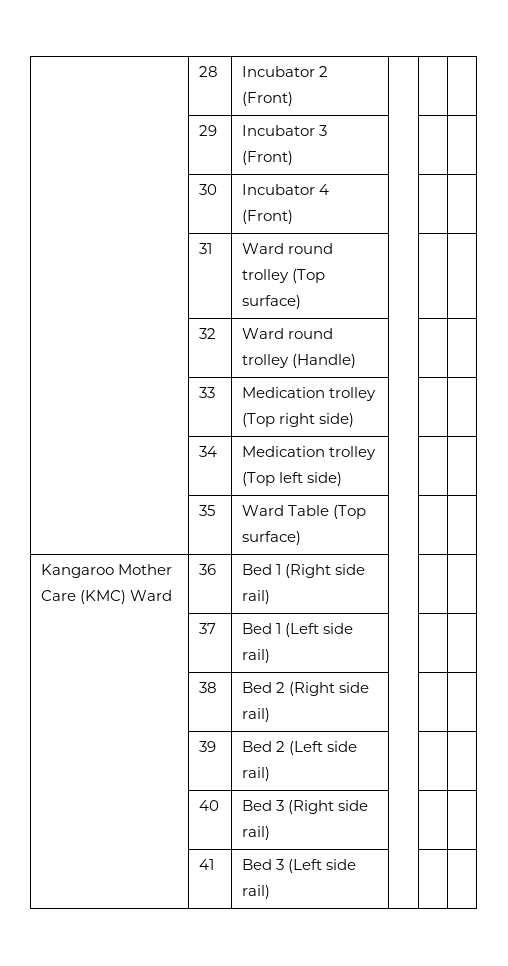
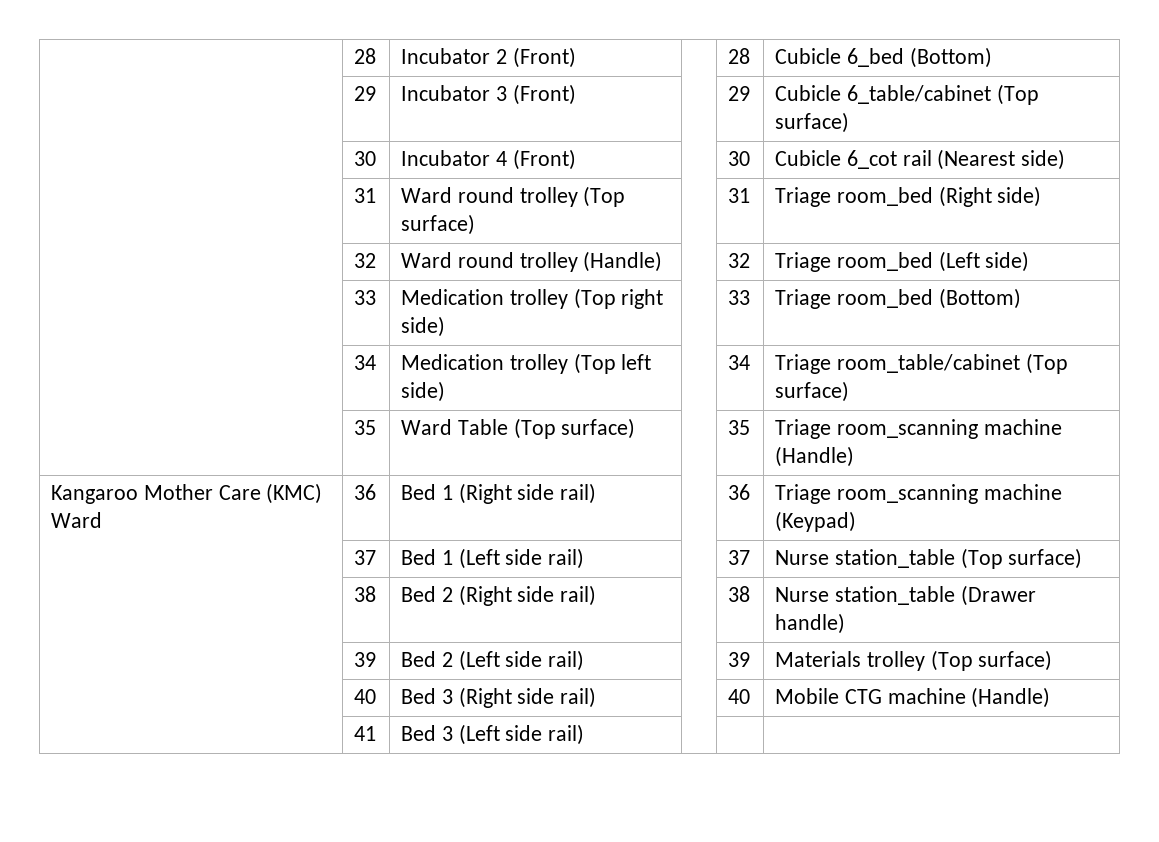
(293, 99) | -> [727,48,750,64] [774,47,992,68] 28 | Cubicle 6_bed (Bottom)
(293, 158) | -> [727,86,750,101] [774,84,1039,105] [774,112,849,133] 29 | Cubicle 6_table/cabinet (Top surface)
(293, 217) | -> [727,151,750,166] [774,149,1066,170] 30 | Cubicle 6_cot rail (Nearest side)
(301, 302) | -> [727,188,750,203] [774,186,1042,207] 31 | Triage room_bed (Right side)
(356, 361) | -> [727,253,750,268] [774,251,1030,272] 32 | Triage room_bed (Left side)
(355, 420) | -> [727,290,750,305] [774,288,1021,309] 33 | Triage room_bed (Bottom)
(343, 479) | -> [727,355,750,370] [774,353,1068,374] [774,381,849,402] 34 | Triage room_table/cabinet (Top surface)
(301, 538) | -> [727,420,750,435] [774,419,1062,439] [774,446,854,467] 35 | Triage room_scanning machine (Handle)
(270, 597) | -> [727,484,750,500] [774,484,1062,504] [774,511,856,532] 36 | Triage room_scanning machine (Keypad)
(270, 656) | -> [727,550,750,565] [774,548,1083,569] 37 | Nurse station_table (Top surface)
(270, 715) | -> [727,586,750,602] [774,585,1036,606] [774,613,845,634] 38 | Nurse station_table (Drawer handle)
(270, 774) | -> [727,652,750,667] [774,650,1053,671] 39 | Materials trolley (Top surface)
(270, 833) | -> [727,689,750,704] [774,687,1051,708] 40 | Mobile CTG machine (Handle)

